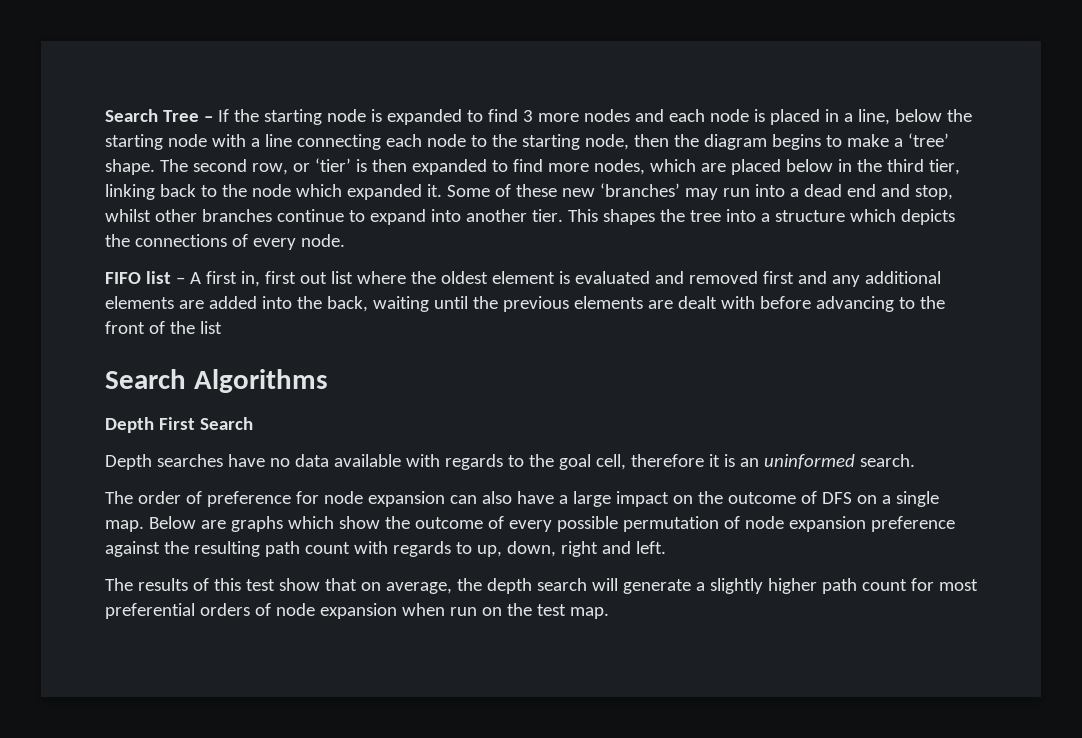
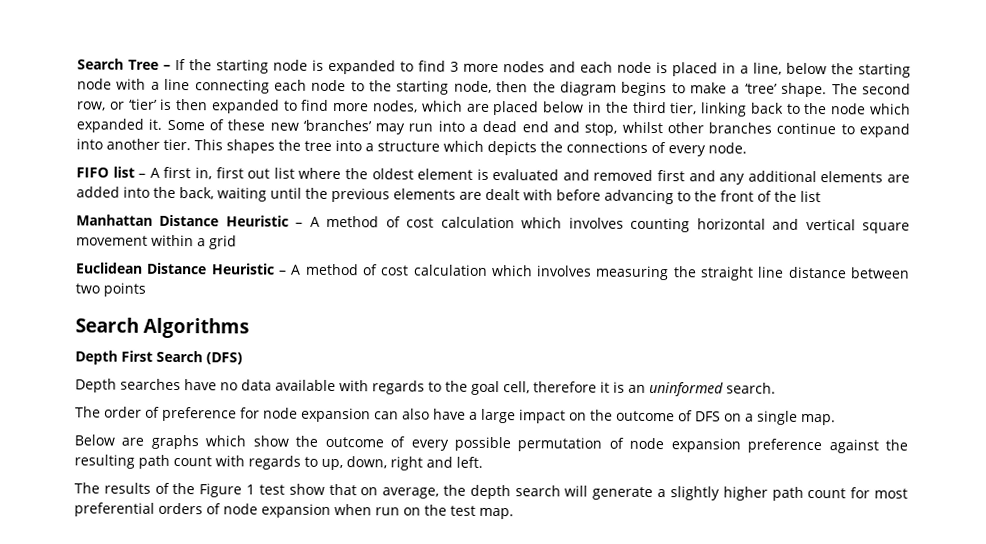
(222, 327) none -> [76,214,910,234] [76,234,237,250] [75,262,910,281] [75,282,146,297] // Manhattan Distance Heuristic – A method of cost calculation which involves counting horizontal and vertical square movement within a grid // Euclidean Distance Heuristic – A method of cost calculation which involves measuring the straight line distance between two points
(253, 423) none -> [206,352,243,365] (DFS)
(144, 526) none -> (836, 419) //
[213,578,241,591] this -> [172,482,256,498] the Figure 1

